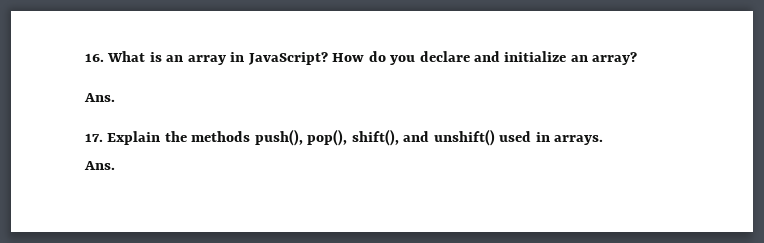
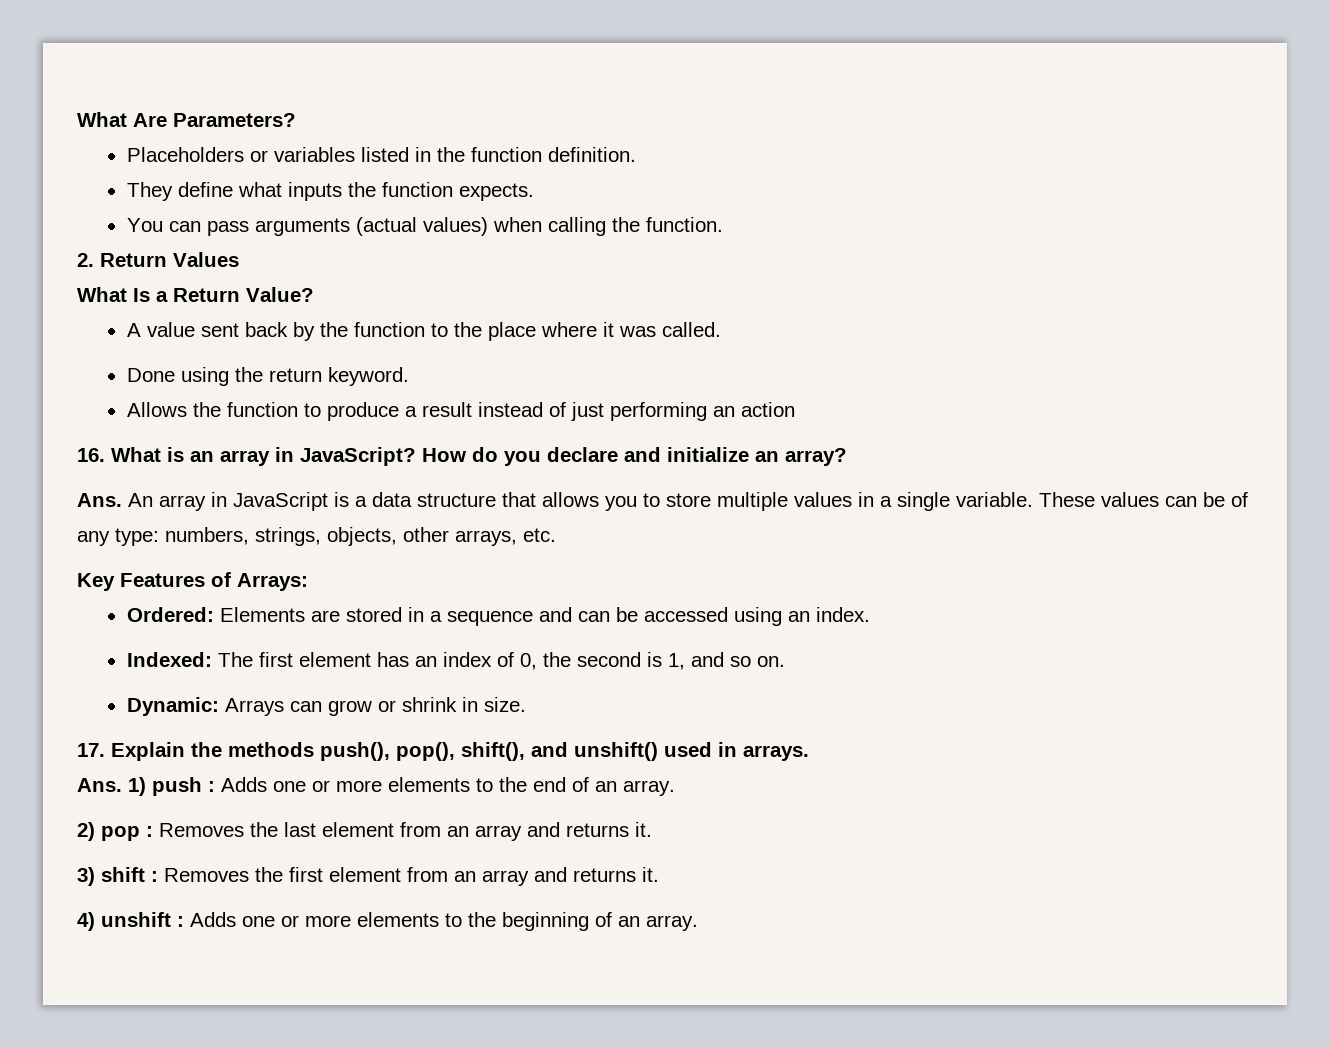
(85, 57) none -> [77,112,296,127] [126,147,636,162] [126,182,534,201] [126,217,723,236] [77,252,239,267] [77,287,314,302] [126,322,721,341] [126,367,409,386] [126,402,795,421] What Are Parameters? // Placeholders or variables listed in the function definition. // They define what inputs the function expects. // You can pass arguments (actual values) when calling the function. // 2. Return Values // What Is a Return Value? // A value sent back by the function to the place where it was called. // Done using the return keyword. // Allows the function to produce a result instead of just performing an action //
(115, 97) none -> [128,492,1248,511] [77,527,556,546] [77,572,308,591] [126,607,870,626] [126,652,785,670] [126,697,526,716] An array in JavaScript is a data structure that allows you to store multiple values in a single variable. These values can be of any type: numbers, strings, objects, other arrays, etc. // Key Features of Arrays: // Ordered: Elements are stored in a sequence and can be accessed using an index. // Indexed: The first element has an index of 0, the second is 1, and so on. // Dynamic: Arrays can grow or shrink in size.
(115, 165) none -> [128,777,675,796] [77,822,652,841] [77,867,659,886] [77,912,698,931] 1) push : Adds one or more elements to the end of an array. // 2) pop : Removes the last element from an array and returns it. // 3) shift : Removes the first element from an array and returns it. // 4) unshift : Adds one or more elements to the beginning of an array.

